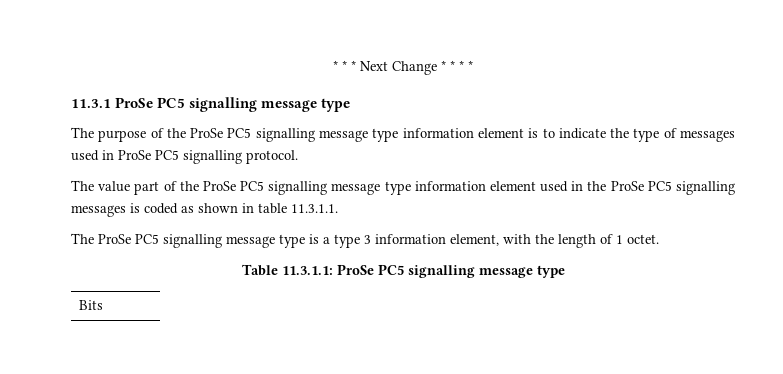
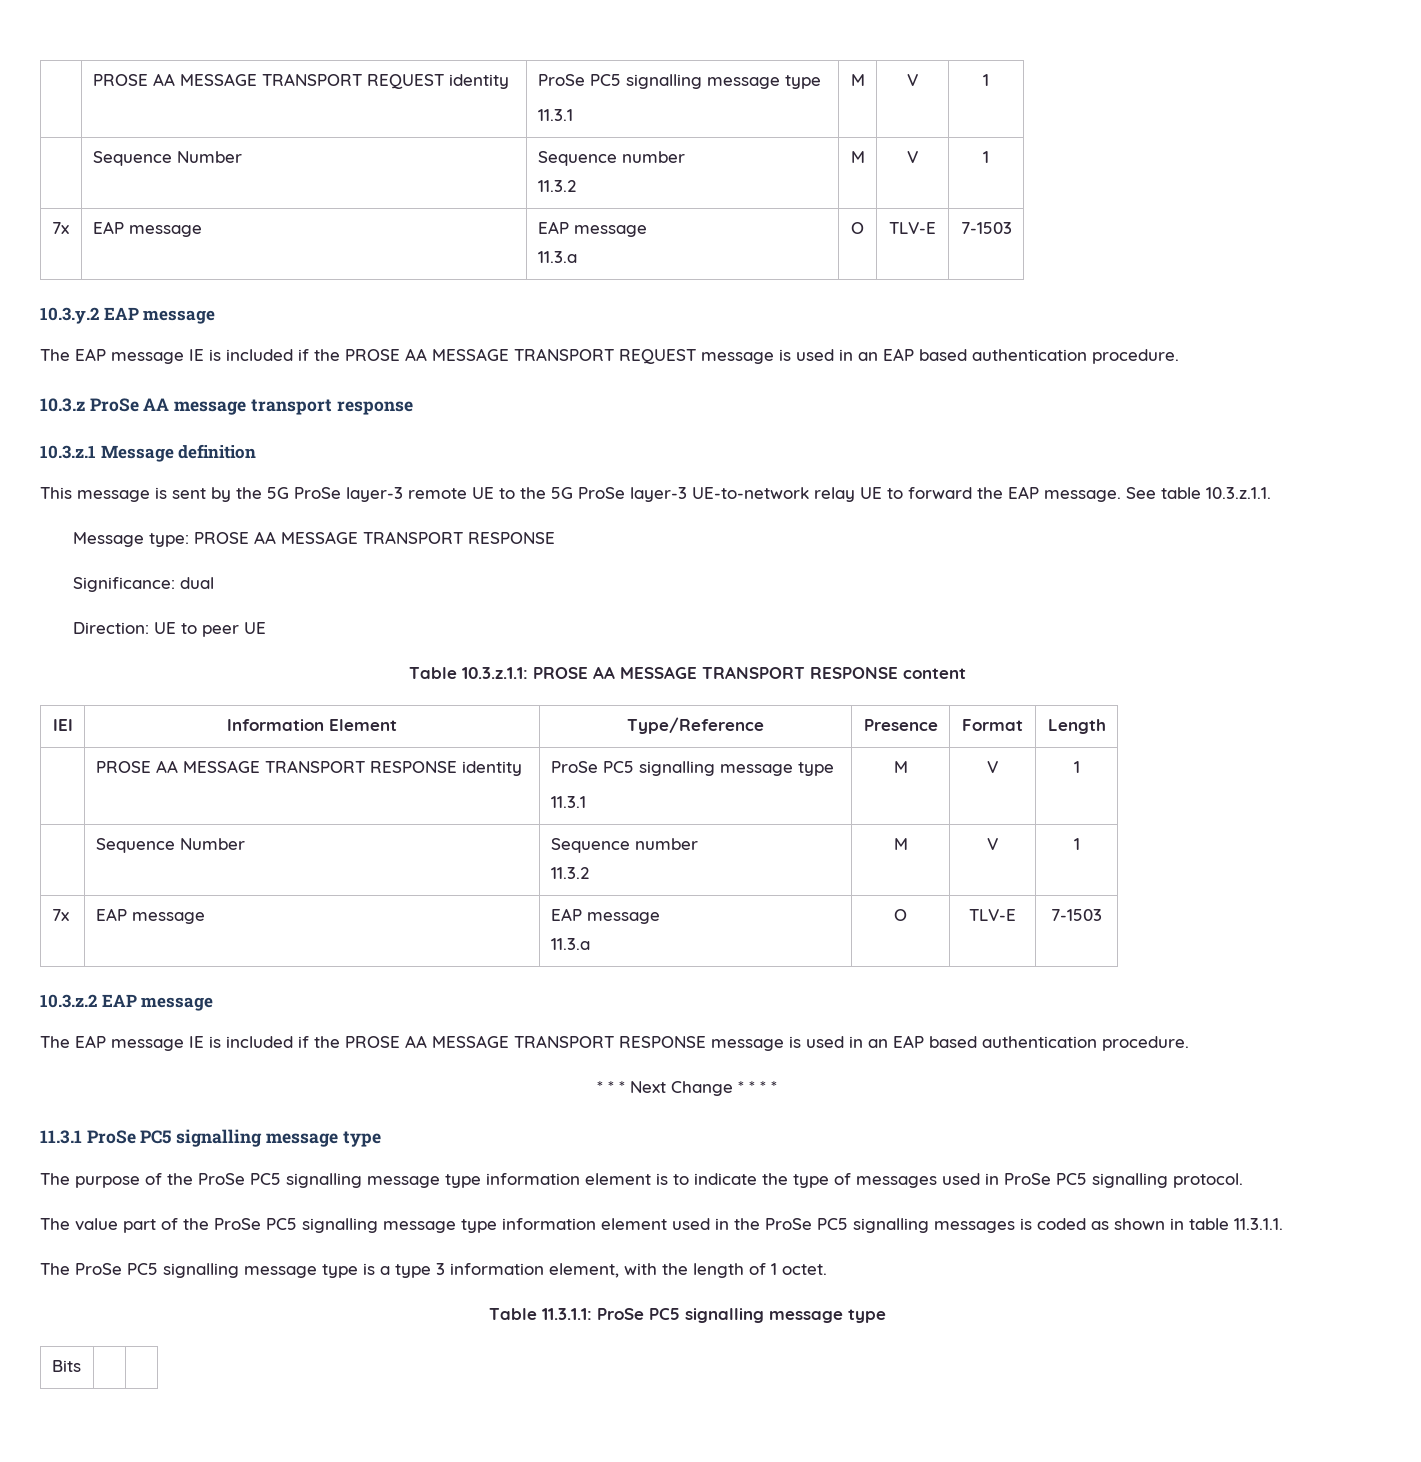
(333, 65) none -> [92,73,509,89] [537,74,821,89] [537,109,573,121] [850,74,865,86] [907,74,918,86] [983,74,989,86] [92,151,242,166] [537,151,685,166] [537,180,576,192] [850,151,865,163] [907,151,918,163] [983,151,989,163] [51,222,69,234] [92,221,202,237] [537,221,647,237] [537,251,577,263] [851,222,864,234] [889,222,936,234] [960,222,1012,234] [40,307,216,324] [40,348,1179,364] [40,398,413,415] [40,444,257,462] [40,486,1271,502] [72,531,555,547] [72,577,214,592] [72,622,266,637] [408,666,966,679] [52,719,73,731] [227,719,397,731] [627,717,764,734] [863,719,938,731] [962,719,1023,731] [1047,719,1106,734] [95,760,522,776] [550,761,834,776] [550,796,586,808] [893,761,908,773] [987,761,998,773] [1073,761,1080,773] [95,838,245,853] [550,838,698,853] [550,867,589,879] [893,838,908,850] [987,838,998,850] [1073,838,1080,850] [51,909,69,921] [95,908,205,924] [550,908,660,924] [550,938,590,950] [894,909,907,921] [969,909,1016,921] [1051,909,1102,921] [40,994,214,1011] [40,1035,1189,1051] | PROSE AA MESSAGE TRANSPORT REQUEST identity | ProSe PC5 signalling message type // 11.3.1 | M | V | 1 // | Sequence Number | Sequence number // 11.3.2 | M | V | 1 // 7x | EAP message | EAP message // 11.3.a | O | TLV-E | 7-1503 // 10.3.y.2 EAP message // The EAP message IE is included if the PROSE AA MESSAGE TRANSPORT REQUEST message is used in an EAP based authentication procedure. // 10.3.z ProSe AA message transport response // 10.3.z.1 Message definition // This message is sent by the 5G ProSe layer-3 remote UE to the 5G ProSe layer-3 UE-to-network relay UE to forward the EAP message. See table 10.3.z.1.1. // Message type: PROSE AA MESSAGE TRANSPORT RESPONSE // Significance: dual // Direction: UE to peer UE // Table 10.3.z.1.1: PROSE AA MESSAGE TRANSPORT RESPONSE content // IEI | Information Element | Type/Reference | Presence | Format | Length // | PROSE AA MESSAGE TRANSPORT RESPONSE identity | ProSe PC5 signalling message type // 11.3.1 | M | V | 1 // | Sequence Number | Sequence number // 11.3.2 | M | V | 1 // 7x | EAP message | EAP message // 11.3.a | O | TLV-E | 7-1503 // 10.3.z.2 EAP message // The EAP message IE is included if the PROSE AA MESSAGE TRANSPORT RESPONSE message is used in an EAP based authentication procedure. //

